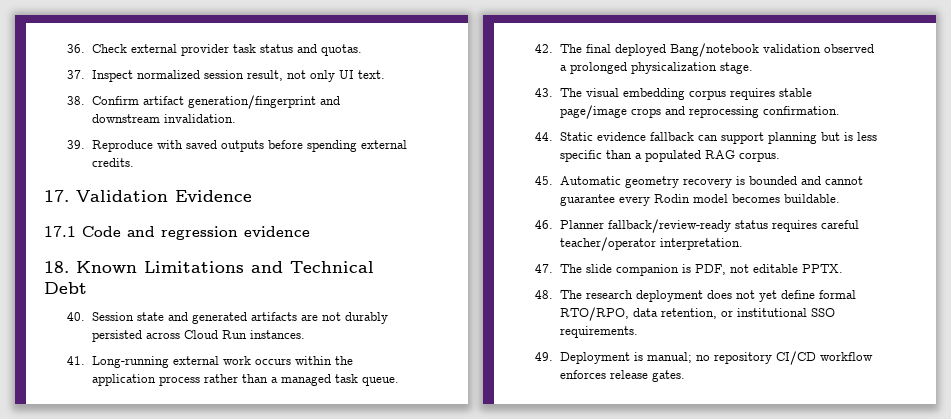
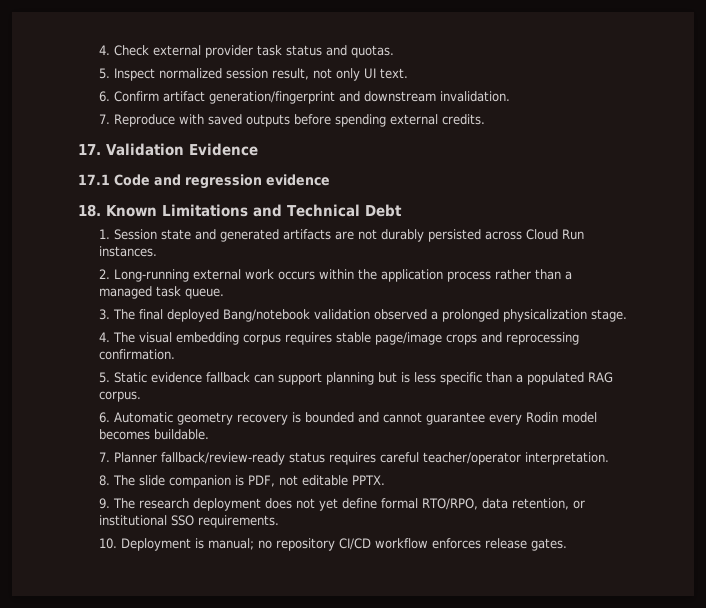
[67,44,86,53] 36. -> [99,45,111,55] 4.
[67,70,86,79] 37. -> [99,68,111,79] 5.
[67,96,86,105] 38. -> [99,91,111,102] 6.
[67,140,86,149] 39. -> [99,114,111,124] 7.
[67,312,86,321] 40. -> [99,229,111,239] 1.
[67,356,86,365] 41. -> [99,269,111,279] 2.
[535,44,554,53] 42. -> [99,309,111,320] 3.
[535,88,554,97] 43. -> [99,332,111,342] 4.
[535,132,554,141] 44. -> [99,372,111,383] 5.
[535,176,554,185] 45. -> [99,412,111,423] 6.
[535,220,554,229] 46. -> [99,452,111,462] 7.
[535,264,554,273] 47. -> [99,475,111,486] 8.
[535,290,554,299] 48. -> [99,498,111,509] 9.
[535,352,554,361] 49. -> [99,538,118,549] 10.

